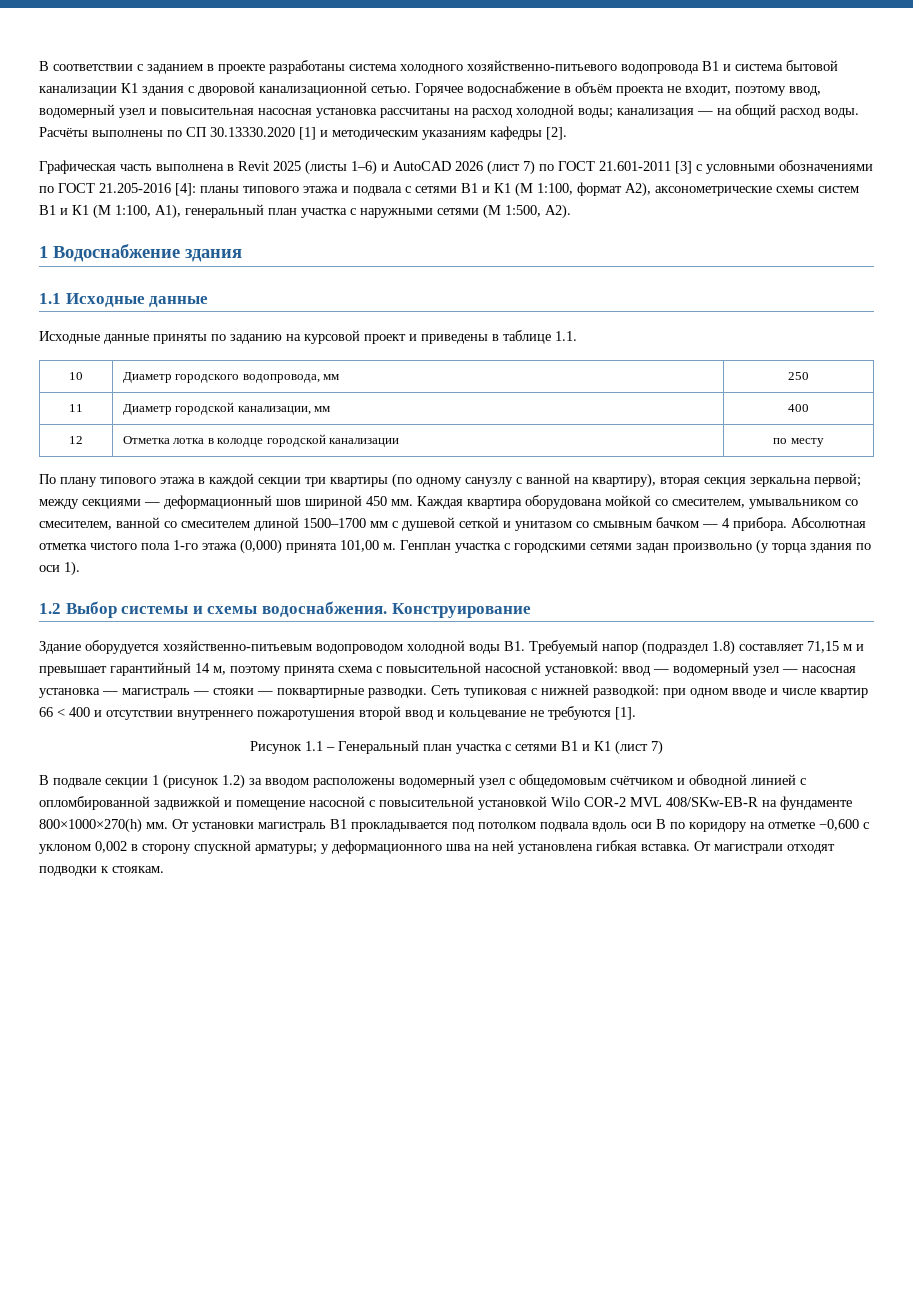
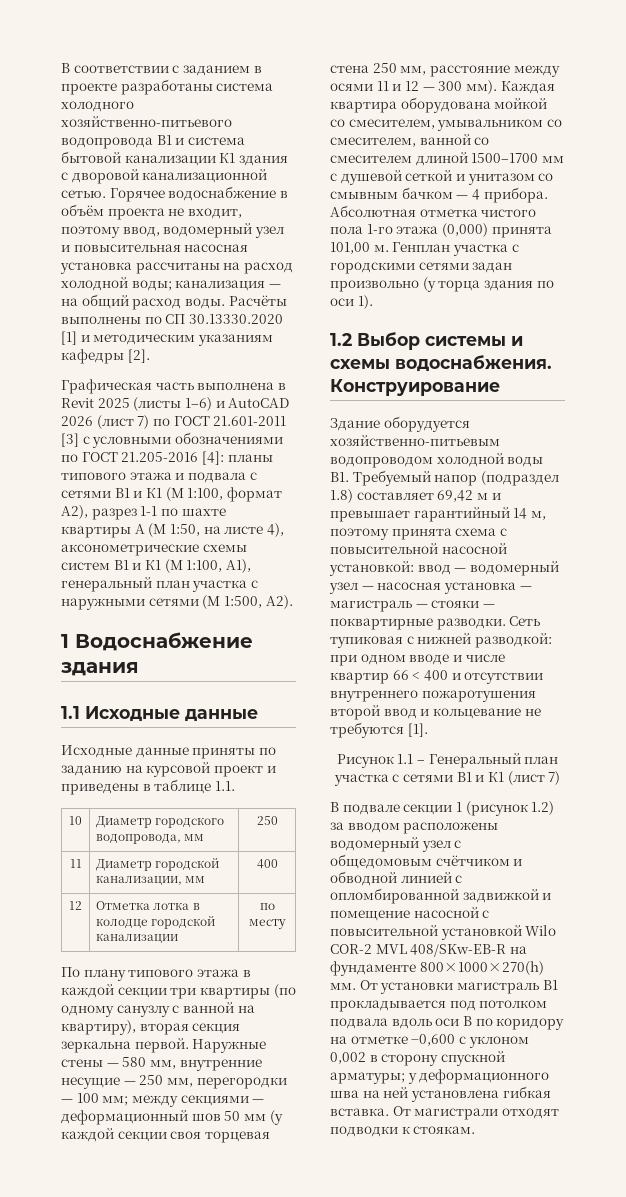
(651, 189) none -> [91,506,226,520] [61,523,284,538] разрез 1-1 по шахте квартиры А (М 1:50, на листе 4),
[814,473,861,487] первой; -> [134,1038,267,1053] [61,1057,262,1071] [61,1075,287,1089] [61,1093,129,1106] первой. Наружные стены — 580 мм, внутренние несущие — 250 мм, перегородки — 100 мм;
[305,495,413,509] шириной 450 мм. -> [224,1110,283,1125] [61,1128,270,1143] [330,63,560,77] [330,80,497,94] 50 мм (у каждой секции своя торцевая стена 250 мм, расстояние между осями 11 и 12 — 300 мм).
[807,641,839,653] 71,15 -> [437,490,474,502] 69,42

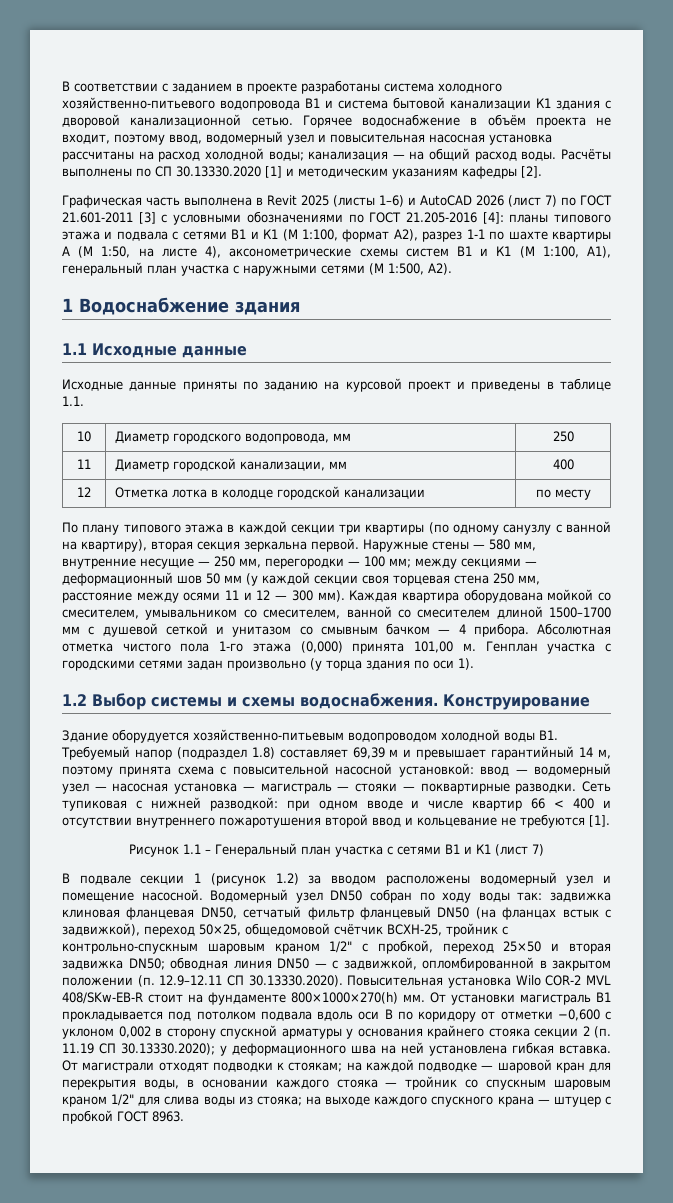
[437,490,474,502] 69,42 -> [352,747,385,759] 69,39
[454,840,462,848] [330,854,523,869] [330,871,463,886] [330,888,552,904] [330,907,490,921] [330,925,522,940] с общедомовым счётчиком и обводной линией с опломбированной задвижкой и помещение насосной с повысительной установкой -> [603,875,611,883] [62,889,612,903] [62,906,611,920] [62,923,508,937] [62,940,611,954] [62,957,611,971] [62,975,511,988] и помещение насосной. Водомерный узел DN50 собран по ходу воды так: задвижка клиновая фланцевая DN50, сетчатый фильтр фланцевый DN50 (на фланцах встык с задвижкой), переход 50×25, общедомовой счётчик ВСХН-25, тройник с контрольно-спускным шаровым краном 1/2" с пробкой, переход 25×50 и вторая задвижка DN50; обводная линия DN50 — с задвижкой, опломбированной в закрытом положении (п. 12.9–12.11 СП 30.13330.2020). Повысительная установка
(507, 950) none -> [148,994,183,1003] стоит
[330,1036,408,1044] на отметке -> [481,1011,553,1020] от отметки
[330,1072,405,1084] арматуры; -> [281,1025,611,1039] [62,1043,215,1055] арматуры у основания крайнего стояка секции 2 (п. 11.19 СП 30.13330.2020);
[413,1126,476,1134] стоякам. -> [288,1059,611,1073] [62,1076,611,1090] [62,1094,612,1107] [62,1110,184,1124] стоякам; на каждой подводке — шаровой кран для перекрытия воды, в основании каждого стояка — тройник со спускным шаровым краном 1/2" для слива воды из стояка; на выходе каждого спускного крана — штуцер с пробкой ГОСТ 8963.

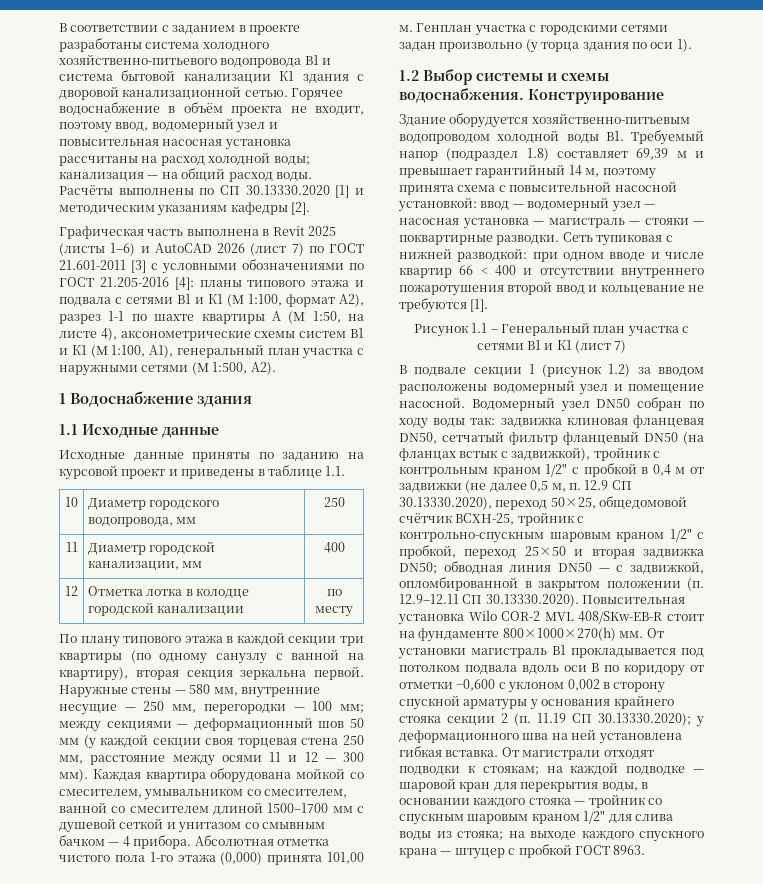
(140, 929) none -> [593,447,660,461] [399,463,704,477] [399,480,632,493] [399,497,492,510] тройник с контрольным краном 1/2" с пробкой в 0,4 м от задвижки (не далее 0,5 м, п. 12.9 СП 30.13330.2020),

